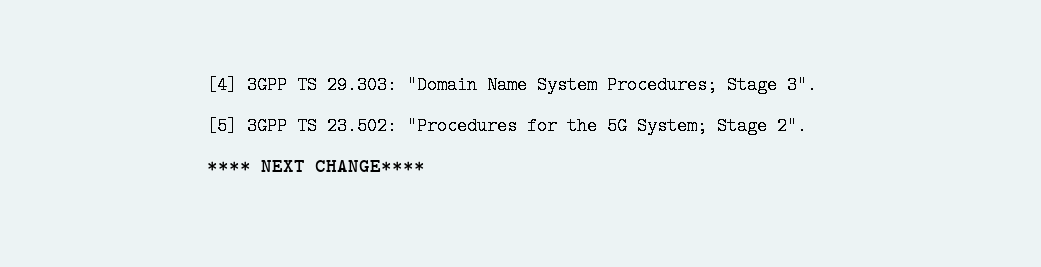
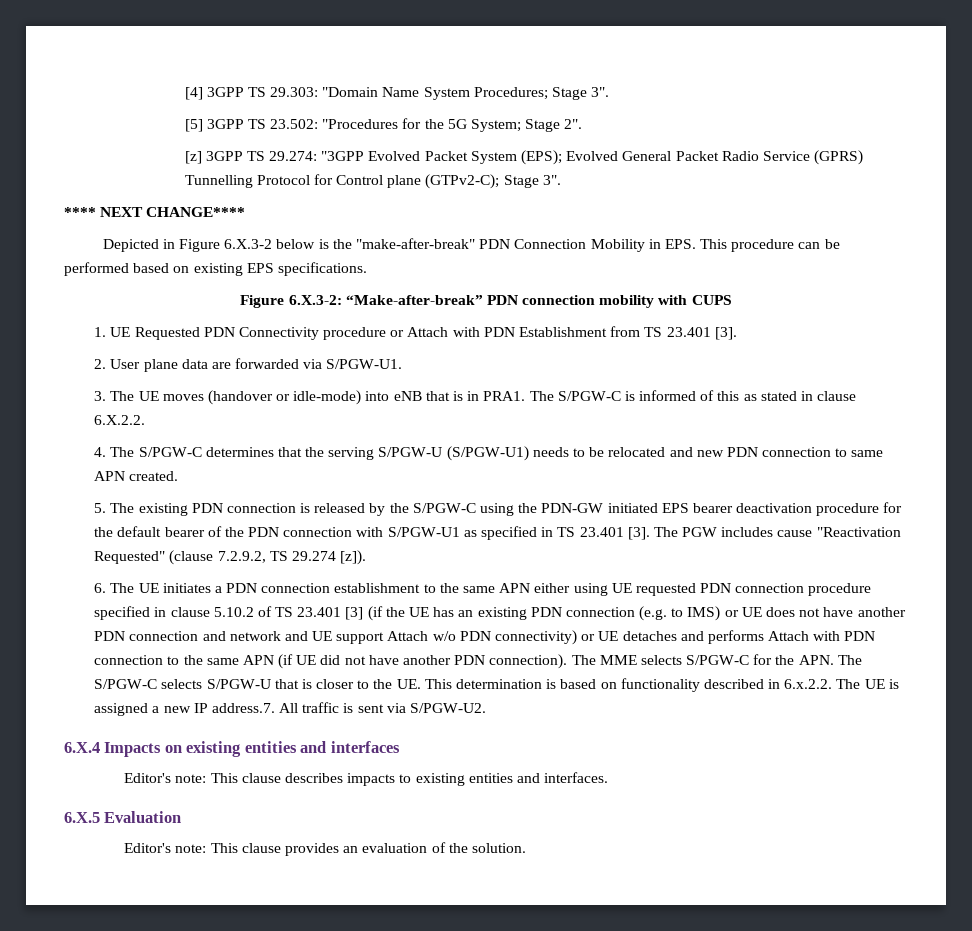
[206,160,425,172] **** NEXT CHANGE**** -> [184,150,864,165] [184,174,561,189] [64,207,246,217] [102,238,840,252] [64,262,367,276] [240,295,732,308] [94,326,737,340] [94,358,403,372] [94,390,857,405] [94,415,146,425] [94,446,884,461] [94,471,179,481] [94,502,903,516] [94,526,901,540] [94,550,367,565] [94,583,872,596] [94,606,906,621] [94,630,876,645] [94,654,862,669] [94,678,899,692] [94,702,486,716] [64,741,400,757] [124,772,609,786] [64,811,182,823] [124,842,526,856] [z] 3GPP TS 29.274: "3GPP Evolved Packet System (EPS); Evolved General Packet Radio Service (GPRS) Tunnelling Protocol for Control plane (GTPv2-C); Stage 3". // **** NEXT CHANGE**** // Depicted in Figure 6.X.3-2 below is the "make-after-break" PDN Connection Mobility in EPS. This procedure can be performed based on existing EPS specifications. // Figure 6.X.3-2: “Make-after-break” PDN connection mobility with CUPS // 1. UE Requested PDN Connectivity procedure or Attach with PDN Establishment from TS 23.401 [3]. // 2. User plane data are forwarded via S/PGW-U1. // 3. The UE moves (handover or idle-mode) into eNB that is in PRA1. The S/PGW-C is informed of this as stated in clause 6.X.2.2. // 4. The S/PGW-C determines that the serving S/PGW-U (S/PGW-U1) needs to be relocated and new PDN connection to same APN created. // 5. The existing PDN connection is released by the S/PGW-C using the PDN-GW initiated EPS bearer deactivation procedure for the default bearer of the PDN connection with S/PGW-U1 as specified in TS 23.401 [3]. The PGW includes cause "Reactivation Requested" (clause 7.2.9.2, TS 29.274 [z]). // 6. The UE initiates a PDN connection establishment to the same APN either using UE requested PDN connection procedure specified in clause 5.10.2 of TS 23.401 [3] (if the UE has an existing PDN connection (e.g. to IMS) or UE does not have another PDN connection and network and UE support Attach w/o PDN connectivity) or UE detaches and performs Attach with PDN connection to the same APN (if UE did not have another PDN connection). The MME selects S/PGW-C for the APN. The S/PGW-C selects S/PGW-U that is closer to the UE. This determination is based on functionality described in 6.x.2.2. The UE is assigned a new IP address.7. All traffic is sent via S/PGW-U2. // 6.X.4 Impacts on existing entities and interfaces // Editor's note: This clause describes impacts to existing entities and interfaces. // 6.X.5 Evaluation // Editor's note: This clause provides an evaluation of the solution.

